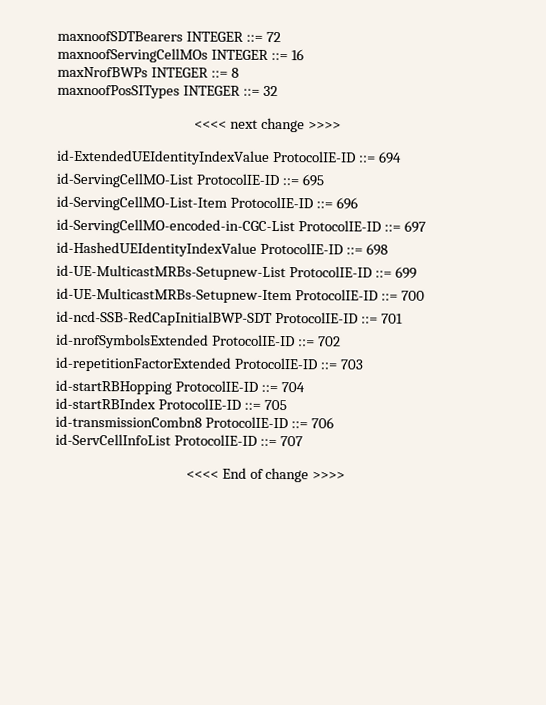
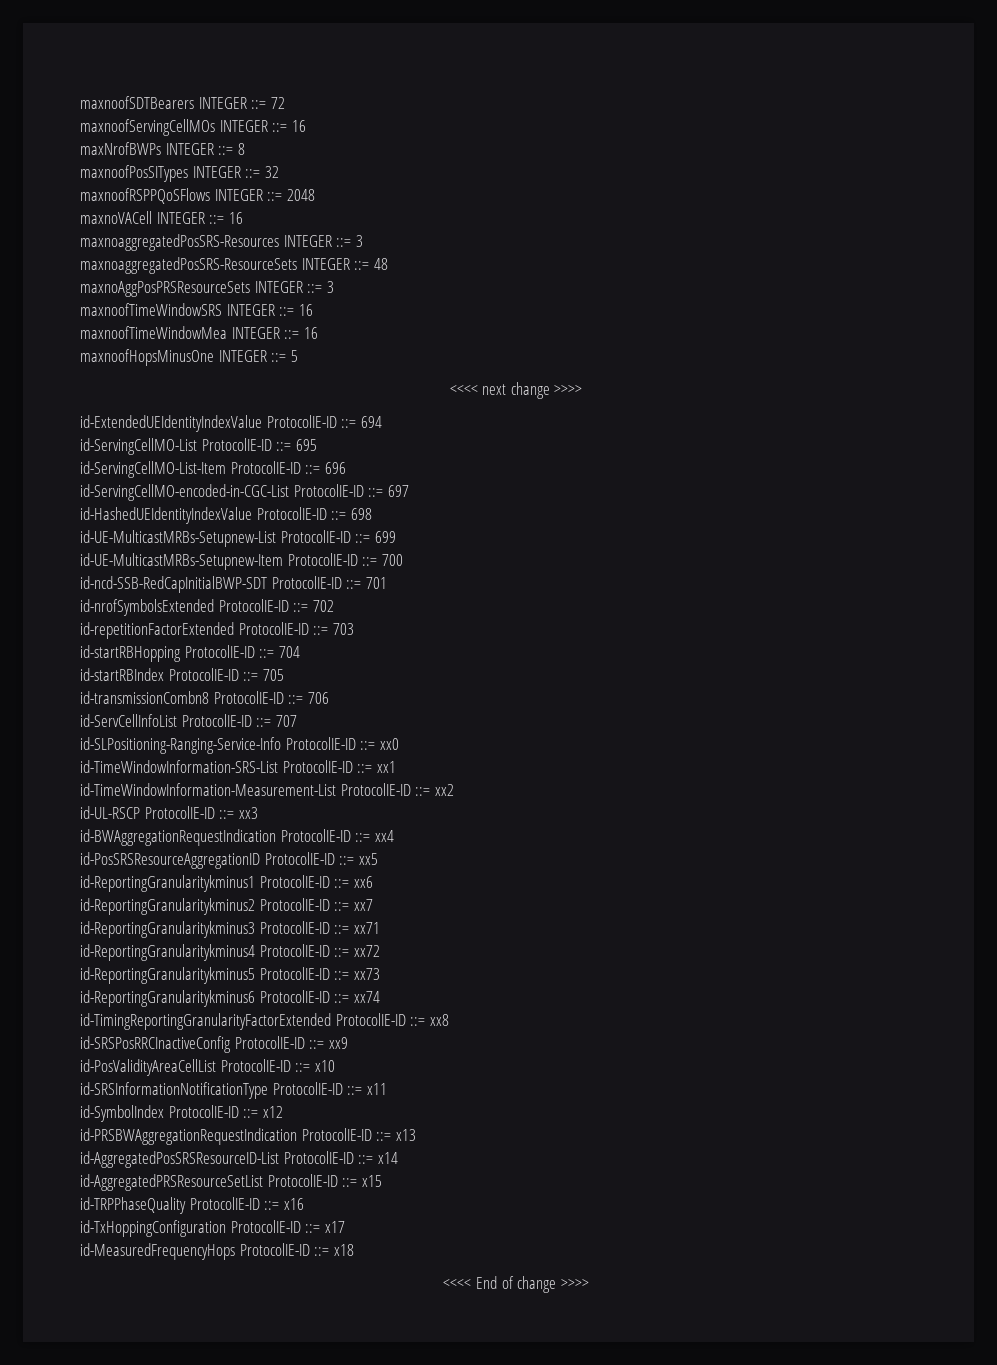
(278, 91) none -> [80,188,315,204] [80,211,243,224] [80,234,363,251] [80,257,388,274] [80,281,334,297] [80,303,313,316] [80,326,318,339] [80,349,298,366] // maxnoofRSPPQoSFlows INTEGER ::= 2048 // maxnoVACell INTEGER ::= 16 // maxnoaggregatedPosSRS-Resources INTEGER ::= 3 // maxnoaggregatedPosSRS-ResourceSets INTEGER ::= 48 // maxnoAggPosPRSResourceSets INTEGER ::= 3 // maxnoofTimeWindowSRS INTEGER ::= 16 // maxnoofTimeWindowMea INTEGER ::= 16 // maxnoofHopsMinusOne INTEGER ::= 5
(303, 441) none -> [80,737,399,754] [80,760,396,773] [80,783,454,796] [80,806,258,819] [80,829,394,846] [80,852,378,869] [80,875,373,892] [80,898,373,915] [80,921,380,938] [80,944,380,961] [80,967,380,984] [80,990,380,1007] [80,1013,449,1030] [80,1036,348,1053] [80,1059,335,1076] [80,1082,387,1099] [80,1105,283,1122] [80,1128,416,1145] [80,1151,398,1168] [80,1174,382,1191] [80,1197,304,1214] [80,1220,345,1237] [80,1243,354,1260] // id-SLPositioning-Ranging-Service-Info ProtocolIE-ID ::= xx0 // id-TimeWindowInformation-SRS-List ProtocolIE-ID ::= xx1 // id-TimeWindowInformation-Measurement-List ProtocolIE-ID ::= xx2 // id-UL-RSCP ProtocolIE-ID ::= xx3 // id-BWAggregationRequestIndication ProtocolIE-ID ::= xx4 // id-PosSRSResourceAggregationID ProtocolIE-ID ::= xx5 // id-ReportingGranularitykminus1 ProtocolIE-ID ::= xx6 // id-ReportingGranularitykminus2 ProtocolIE-ID ::= xx7 // id-ReportingGranularitykminus3 ProtocolIE-ID ::= xx71 // id-ReportingGranularitykminus4 ProtocolIE-ID ::= xx72 // id-ReportingGranularitykminus5 ProtocolIE-ID ::= xx73 // id-ReportingGranularitykminus6 ProtocolIE-ID ::= xx74 // id-TimingReportingGranularityFactorExtended ProtocolIE-ID ::= xx8 // id-SRSPosRRCInactiveConfig ProtocolIE-ID ::= xx9 // id-PosValidityAreaCellList ProtocolIE-ID ::= x10 // id-SRSInformationNotificationType ProtocolIE-ID ::= x11 // id-SymbolIndex ProtocolIE-ID ::= x12 // id-PRSBWAggregationRequestIndication ProtocolIE-ID ::= x13 // id-AggregatedPosSRSResourceID-List ProtocolIE-ID ::= x14 // id-AggregatedPRSResourceSetList ProtocolIE-ID ::= x15 // id-TRPPhaseQuality ProtocolIE-ID ::= x16 // id-TxHoppingConfiguration ProtocolIE-ID ::= x17 // id-MeasuredFrequencyHops ProtocolIE-ID ::= x18

